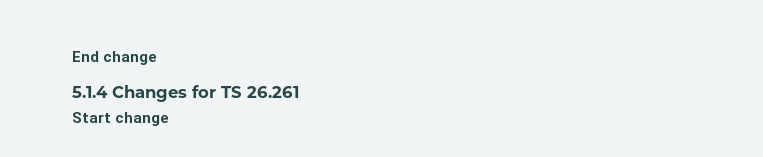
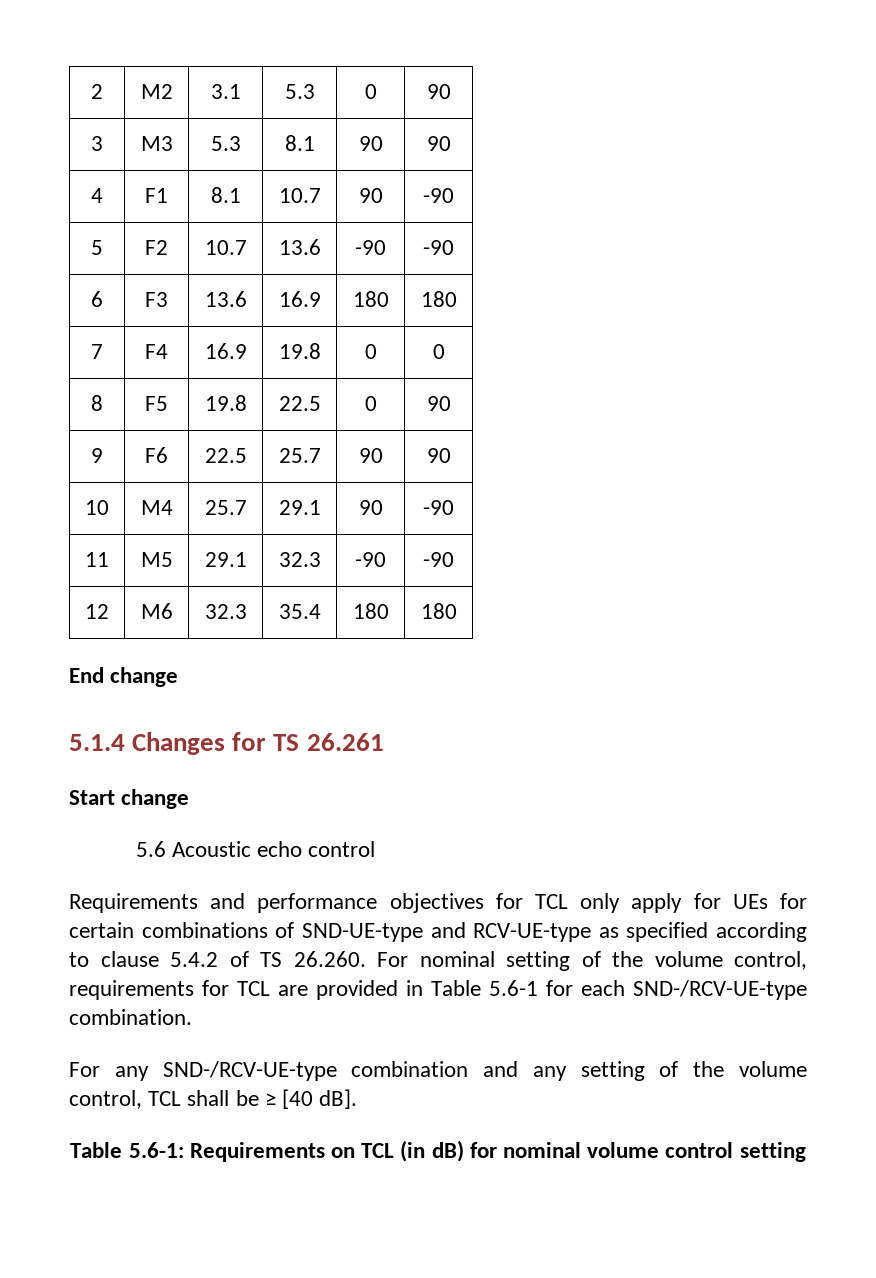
(72, 56) none -> [91,84,103,99] [140,84,173,99] [210,84,241,99] [284,84,315,99] [364,84,377,99] [426,84,451,99] [91,136,103,151] [140,136,173,151] [210,136,241,151] [284,135,315,151] [358,136,383,151] [426,136,451,151] [91,188,103,203] [145,188,168,203] [210,187,241,203] [278,188,321,203] [358,188,383,203] [423,188,454,203] [91,240,103,255] [145,240,168,255] [204,240,247,255] [278,239,321,255] [355,240,386,255] [423,240,454,255] [91,291,103,307] [145,292,168,307] [204,291,247,307] [278,291,321,307] [352,291,389,307] [420,291,457,307] [91,344,103,359] [145,344,168,359] [204,343,247,359] [278,343,321,359] [364,344,377,359] [432,344,445,359] [91,395,103,411] [145,396,168,411] [204,395,247,411] [278,396,321,411] [364,396,377,411] [426,396,451,411] [91,448,103,463] [145,447,168,463] [204,448,247,463] [278,448,321,463] [358,448,383,463] [426,448,451,463] [85,500,109,515] [140,500,173,515] [204,500,247,515] [278,500,321,515] [358,500,383,515] [423,500,454,515] [85,552,109,567] [140,552,173,567] [204,552,247,567] [278,552,321,567] [355,552,386,567] [423,552,454,567] [85,604,109,619] [140,603,173,619] [204,604,247,619] [278,604,321,619] [352,603,389,619] [420,603,457,619] 2 | M2 | 3.1 | 5.3 | 0 | 90 // 3 | M3 | 5.3 | 8.1 | 90 | 90 // 4 | F1 | 8.1 | 10.7 | 90 | -90 // 5 | F2 | 10.7 | 13.6 | -90 | -90 // 6 | F3 | 13.6 | 16.9 | 180 | 180 // 7 | F4 | 16.9 | 19.8 | 0 | 0 // 8 | F5 | 19.8 | 22.5 | 0 | 90 // 9 | F6 | 22.5 | 25.7 | 90 | 90 // 10 | M4 | 25.7 | 29.1 | 90 | -90 // 11 | M5 | 29.1 | 32.3 | -90 | -90 // 12 | M6 | 32.3 | 35.4 | 180 | 180 //
(170, 119) none -> [135,841,376,857] [69,893,808,913] [69,922,807,942] [69,951,807,971] [69,980,807,1000] [69,1009,192,1025] [69,1061,808,1081] [69,1089,358,1109] [70,1140,806,1162] // 5.6 Acoustic echo control // Requirements and performance objectives for TCL only apply for UEs for certain combinations of SND-UE-type and RCV-UE-type as specified according to clause 5.4.2 of TS 26.260. For nominal setting of the volume control, requirements for TCL are provided in Table 5.6-1 for each SND-/RCV-UE-type combination. // For any SND-/RCV-UE-type combination and any setting of the volume control, TCL shall be ≥ [40 dB]. // Table 5.6-1: Requirements on TCL (in dB) for nominal volume control setting

